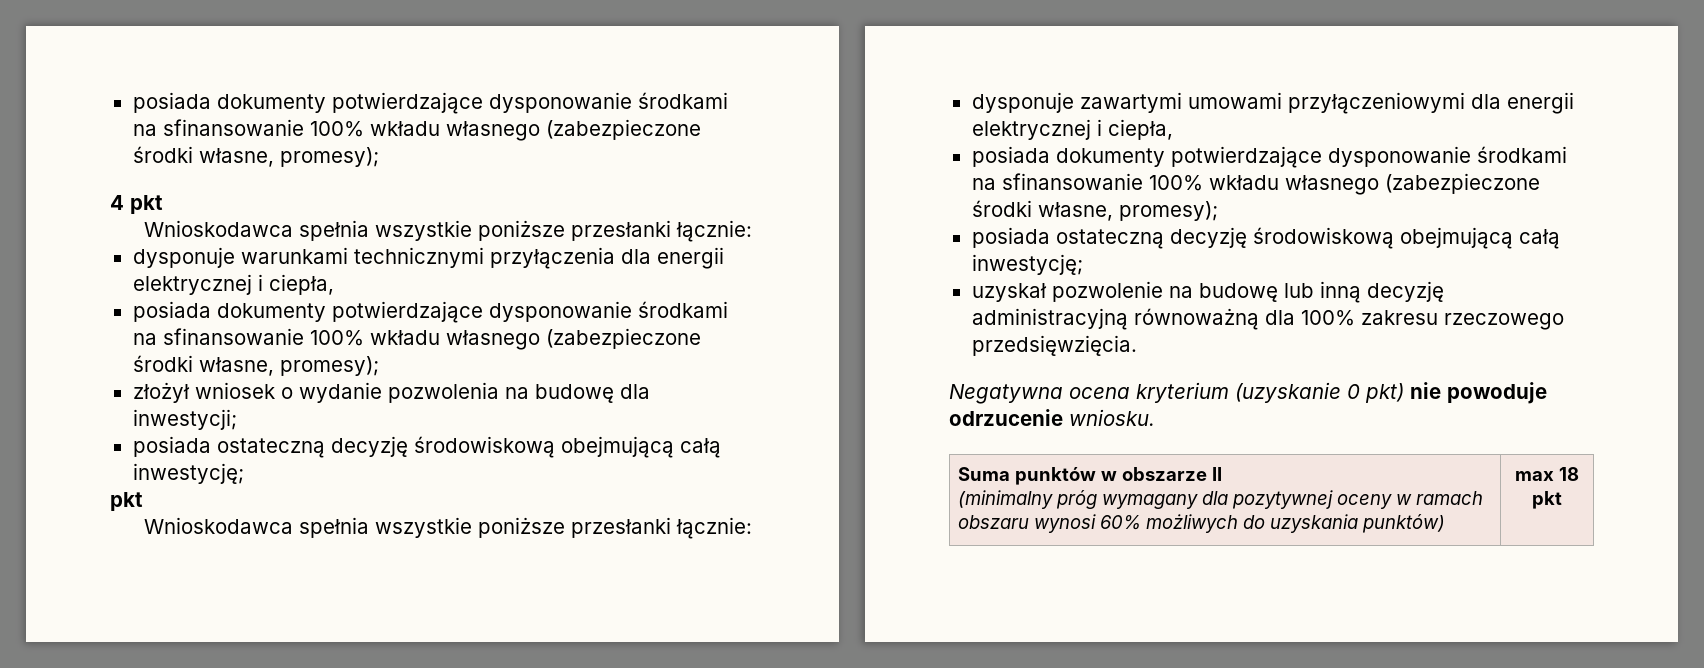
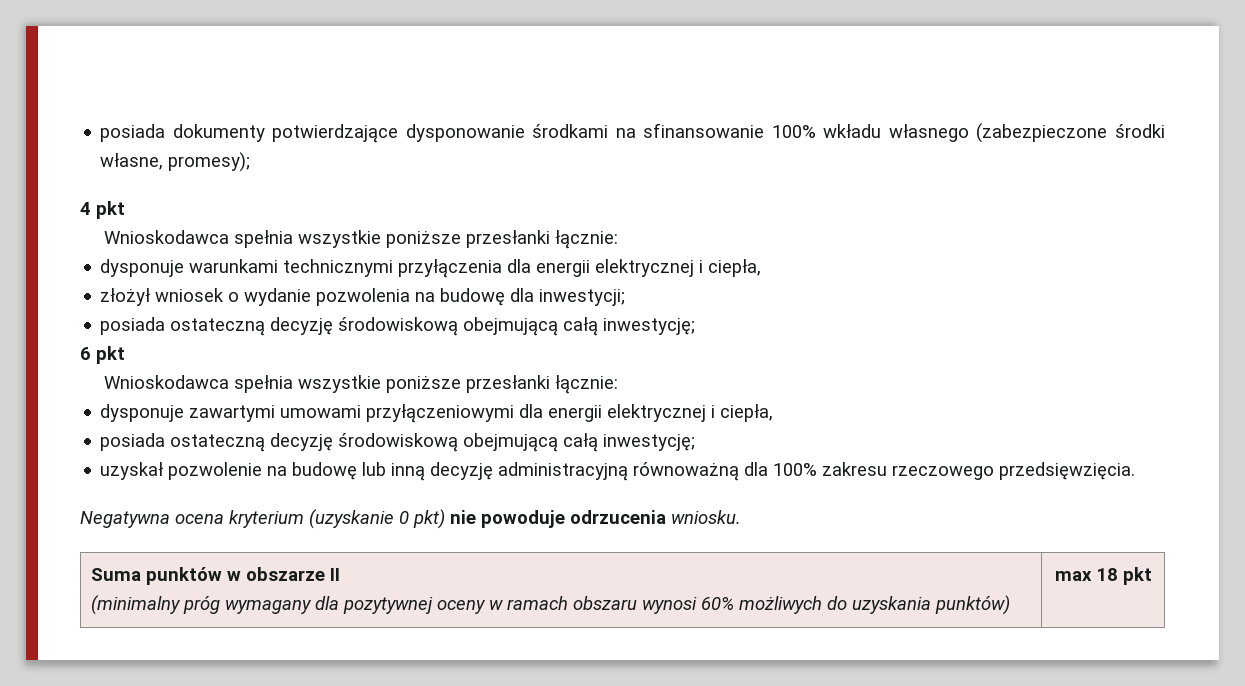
[132,301,728,323] [132,328,701,350] [132,355,379,376] // posiada dokumenty potwierdzające dysponowanie środkami na sfinansowanie 100% wkładu własnego (zabezpieczone środki własne, promesy); -> (762, 268) none
(244, 473) none -> [80,347,91,360] 6
[971,146,1567,168] [971,173,1540,195] [971,200,1218,221] // posiada dokumenty potwierdzające dysponowanie środkami na sfinansowanie 100% wkładu własnego (zabezpieczone środki własne, promesy); -> (774, 413) none
[949,409,1063,426] odrzucenie -> [570,510,666,524] odrzucenia

